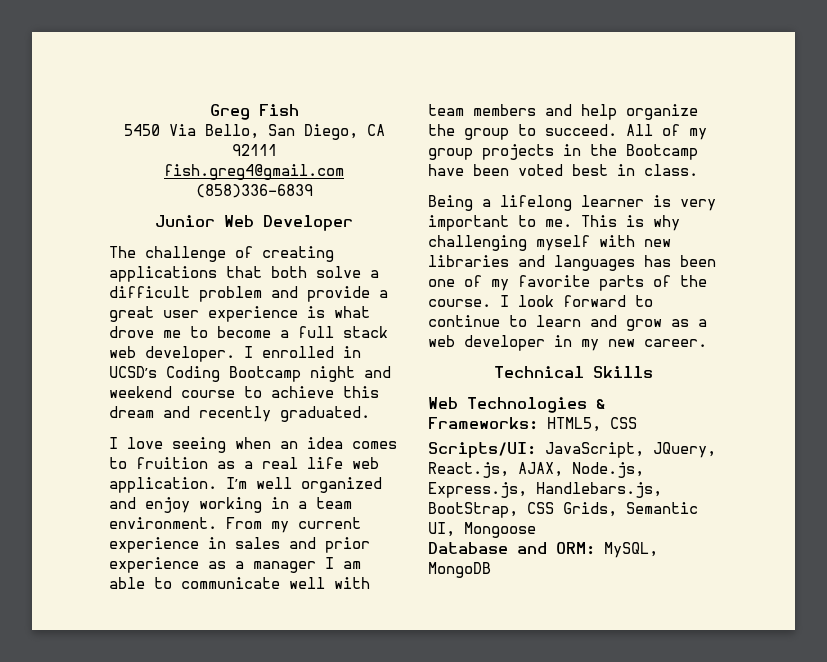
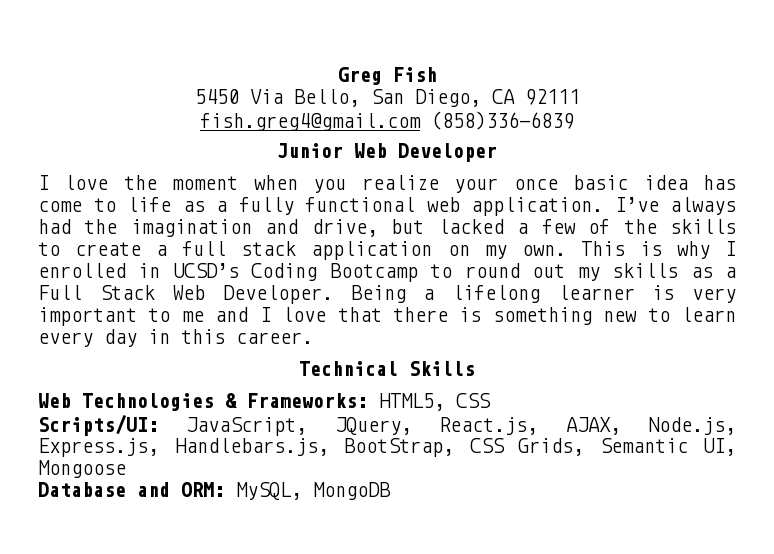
[109,246,334,262] [109,266,379,282] [109,286,388,302] [109,306,370,322] [109,326,388,338] [109,346,235,362] The challenge of creating applications that both solve a difficult problem and provide a great user experience is what drove me to become a full stack web developer. -> [38,175,736,193] [38,197,736,216] [38,219,736,237] [38,241,710,260] I love the moment when you realize your once basic idea has come to life as a fully functional web application. I’ve always had the imagination and drive, but lacked a few of the skills to create a full stack application on my own. This is why
[310,366,391,382] [109,386,379,398] [109,406,370,422] [109,437,397,453] [109,457,379,469] [109,477,382,493] [109,497,352,513] [109,517,361,533] [109,537,370,553] [109,557,361,573] [109,577,370,589] [428,104,698,120] [428,124,707,140] [428,144,698,160] [428,164,698,176] night and weekend course to achieve this dream and recently graduated. // I love seeing when an idea comes to fruition as a real life web application. I’m well organized and enjoy working in a team environment. From my current experience in sales and prior experience as a manager I am able to communicate well with team members and help organize the group to succeed. All of my group projects in the Bootcamp have been voted best in class. // -> [430,263,737,281] [38,285,333,304] to round out my skills as a Full Stack Web Developer.
[545,215,680,231] [428,235,671,251] [428,255,716,271] [428,275,707,291] [428,295,653,307] [428,315,707,331] [428,335,635,351] me. This is why challenging myself with new libraries and languages has been one of my favorite parts of the course. I look forward to continue to learn and grow as a web developer in my new -> [181,307,736,325] [38,329,225,347] me and I love that there is something new to learn every day in this

